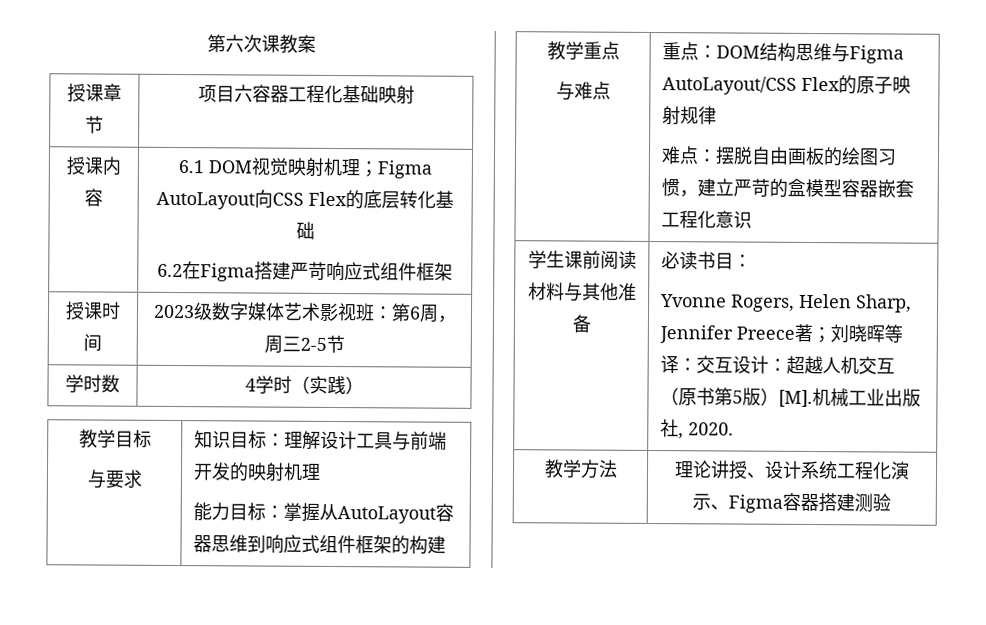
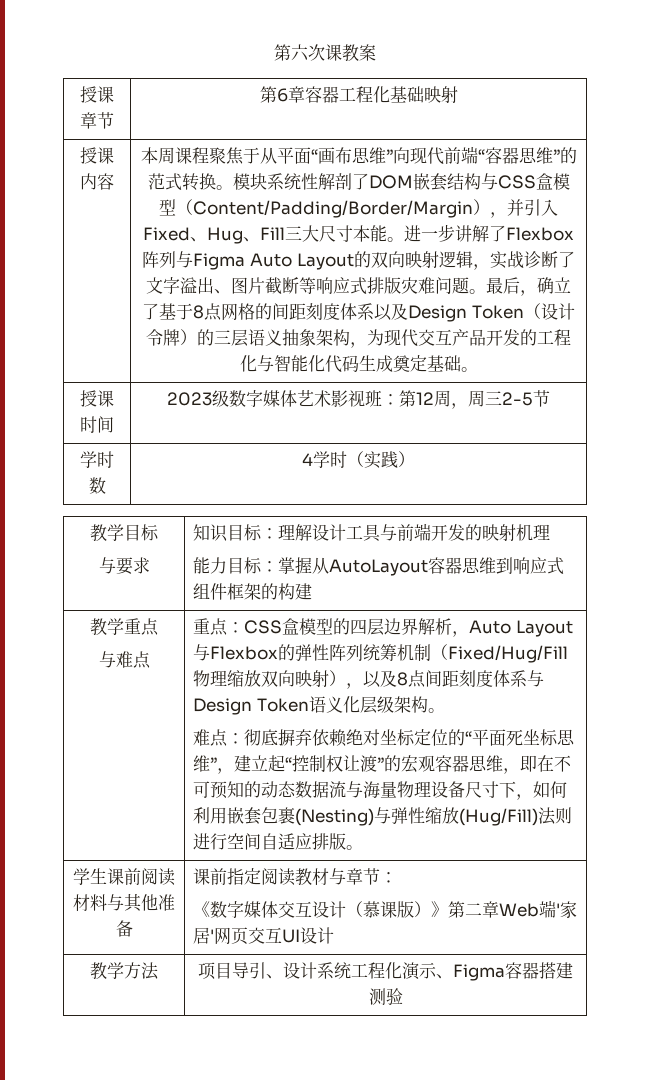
[197,84,253,103] 项目六 -> [259,86,305,103] 第6章
[178,157,433,179] [156,189,455,210] [295,221,315,240] [157,261,454,282] 6.1 DOM视觉映射机理；Figma AutoLayout向CSS Flex的底层转化基础 // 6.2在Figma搭建严苛响应式组件框架 -> [140,146,577,165] [147,173,570,191] [159,199,558,218] [143,224,574,244] [142,251,575,270] [146,277,571,296] [142,303,575,322] [146,329,571,348] [239,355,478,373] 本周课程聚焦于从平面“画布思维”向现代前端“容器思维”的范式转换。模块系统性解剖了DOM嵌套结构与CSS盒模型（Content/Padding/Border/Margin），并引入Fixed、Hug、Fill三大尺寸本能。进一步讲解了Flexbox阵列与Figma Auto Layout的双向映射逻辑，实战诊断了文字溢出、图片截断等响应式排版灾难问题。最后，确立了基于8点网格的间距刻度体系以及Design Token（设计令牌）的三层语义抽象架构，为现代交互产品开发的工程化与智能化代码生成奠定基础。
[408,306,421,320] 6 -> [416,392,434,405] 12
[716,42,905,64] [662,75,912,95] [662,106,718,126] [661,146,898,167] [661,178,915,198] [661,210,753,229] DOM结构思维与Figma AutoLayout/CSS Flex的原子映射规律 // 难点：摆脱自由画板的绘图习惯，建立严苛的盒模型容器嵌套工程化意识 -> [244,618,573,637] [193,644,569,663] [193,670,545,689] [193,696,445,715] [193,729,576,747] [193,755,572,774] [193,781,568,800] [193,807,573,826] [193,833,364,850] CSS盒模型的四层边界解析，Auto Layout与Flexbox的弹性阵列统筹机制（Fixed/Hug/Fill物理缩放双向映射），以及8点间距刻度体系与Design Token语义化层级架构。 // 难点：彻底摒弃依赖绝对坐标定位的“平面死坐标思维”，建立起“控制权让渡”的宏观容器思维，即在不可预知的动态数据流与海量物理设备尺寸下，如何利用嵌套包裹(Nesting)与弹性缩放(Hug/Fill)法则进行空间自适应排版。
[661,251,753,270] [660,293,913,313] [659,323,904,344] [660,355,896,375] [660,387,922,408] [660,419,735,440] 必读书目： // Yvonne Rogers, Helen Sharp, Jennifer Preece著；刘晓晖等译：交互设计：超越人机交互（原书第5版）[M].机械工业出版社, 2020. -> [193,868,398,886] [193,900,578,919] [193,927,335,945] 课前指定阅读教材与章节： // 《数字媒体交互设计（慕课版）》第二章Web端'家居'网页交互UI设计
[674,460,748,480] 理论讲授 -> [198,962,266,980] 项目导引

